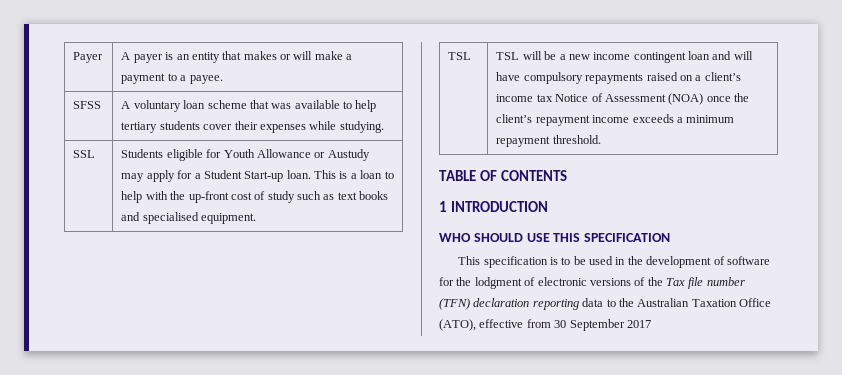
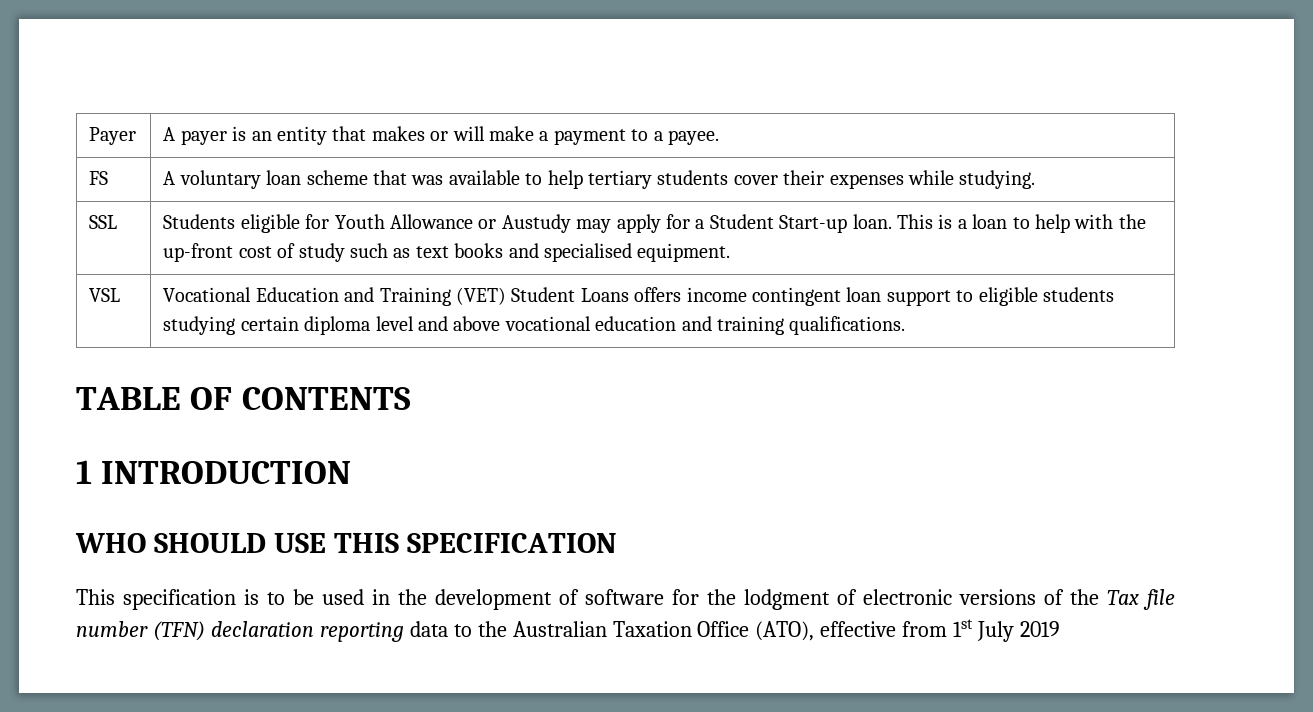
[73,101,102,109] SFSS -> [89,171,109,185] FS
[448,52,472,60] [496,51,753,63] [496,72,741,84] [496,93,750,105] [496,114,735,126] [496,135,601,147] TSL | TSL will be a new income contingent loan and will have compulsory repayments raised on a client’s income tax Notice of Assessment (NOA) once the client’s repayment income exceeds a minimum repayment threshold. -> [89,288,121,302] [163,287,1114,306] [163,316,906,335] VSL | Vocational Education and Training (VET) Student Loans offers income contingent loan support to eligible students studying certain diploma level and above vocational education and training qualifications.
[554,319,651,331] 30 September 2017 -> [953,619,1061,642] 1st July 2019

